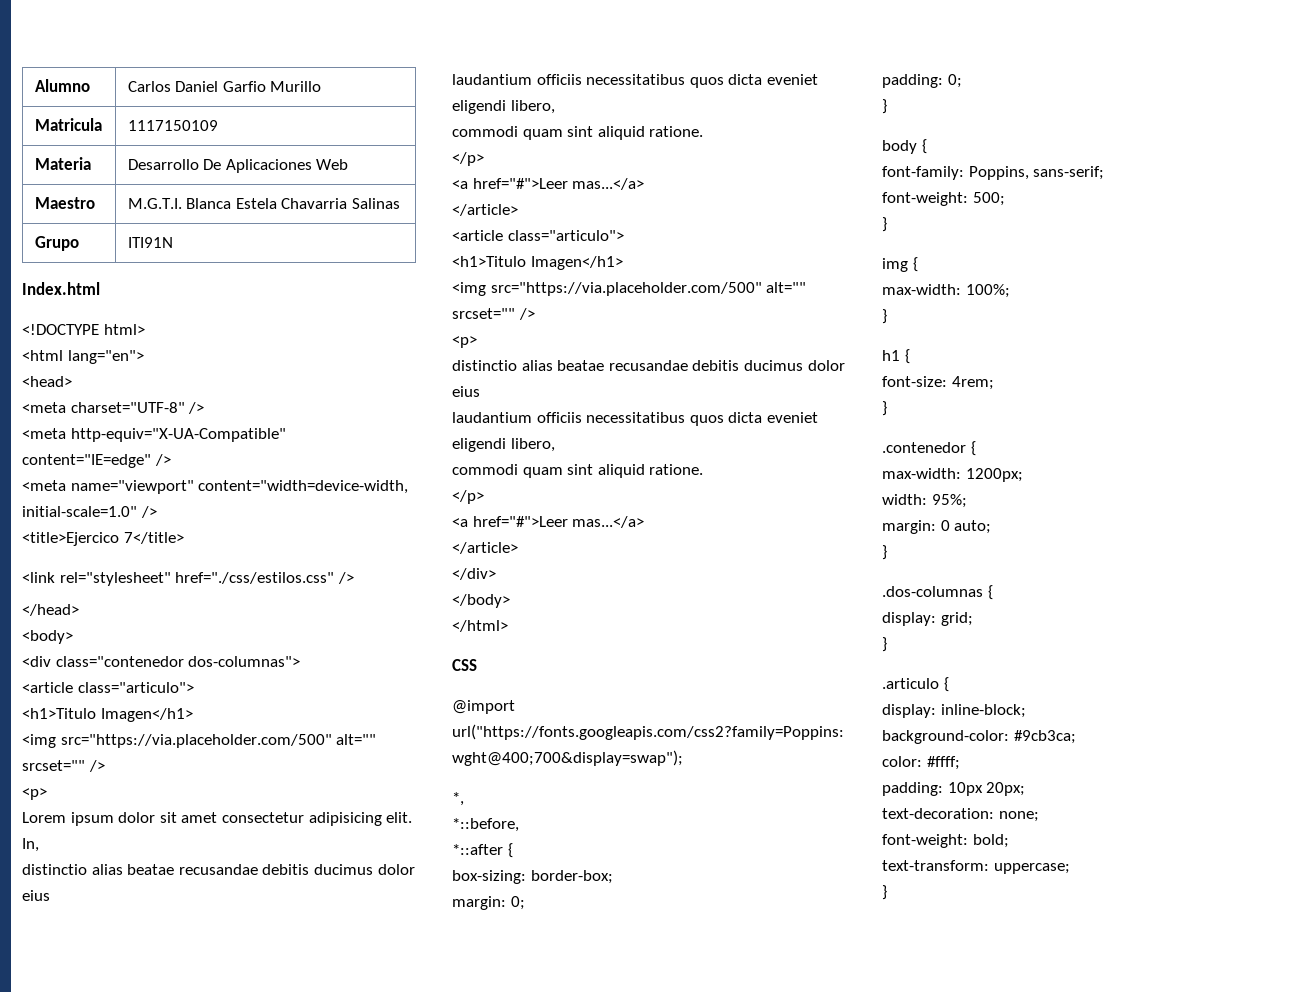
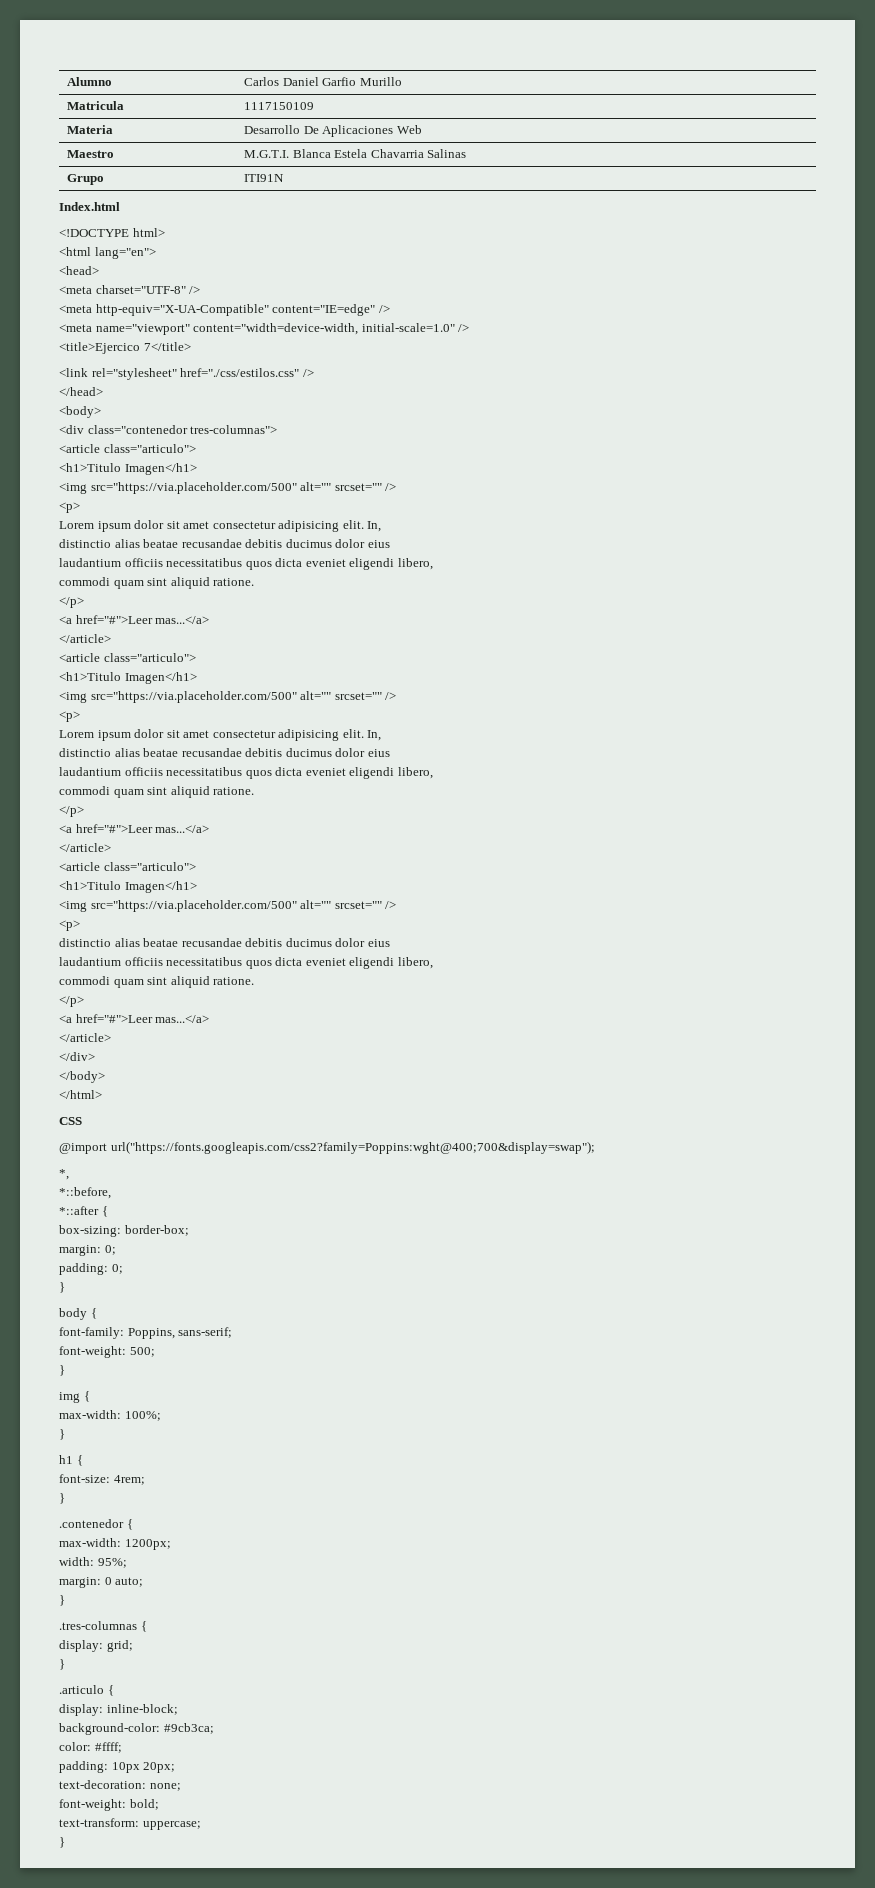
[188,656,301,667] dos-columnas"> -> [190,425,278,434] [59,444,196,453] [59,463,197,475] [59,482,397,494] [59,502,80,513] [59,520,382,532] [59,539,390,548] [59,558,433,570] [59,577,255,589] [59,597,84,608] [59,615,210,624] [59,634,111,643] tres-columnas"> // <article class="articulo"> // <h1>Titulo Imagen</h1> // <img src="https://via.placeholder.com/500" alt="" srcset="" /> // <p> // Lorem ipsum dolor sit amet consectetur adipisicing elit. In, // distinctio alias beatae recusandae debitis ducimus dolor eius // laudantium officiis necessitatibus quos dicta eveniet eligendi libero, // commodi quam sint aliquid ratione. // </p> // <a href="#">Leer mas...</a> // </article>
[882,586,983,597] .dos-columnas -> [59,1621,137,1630] .tres-columnas

